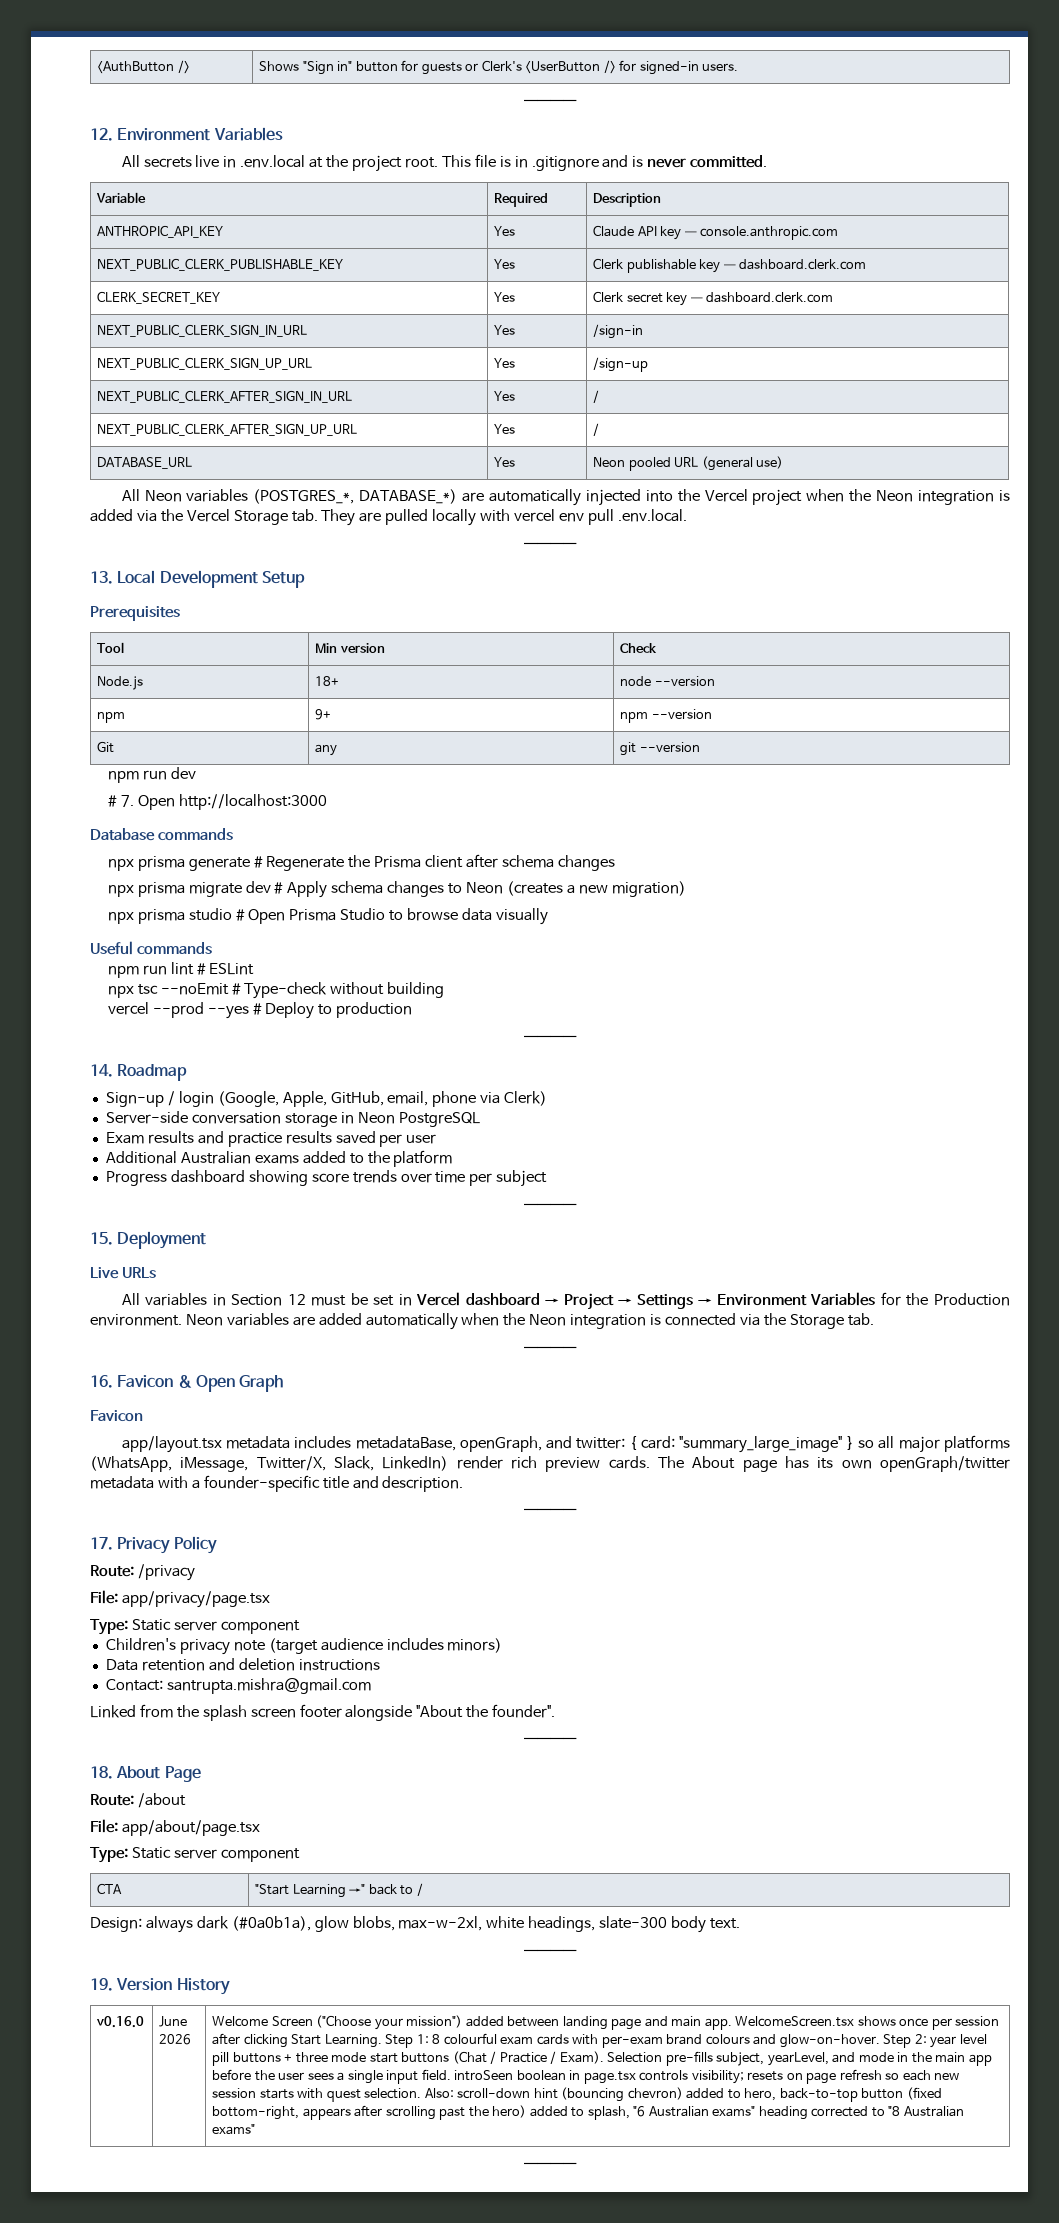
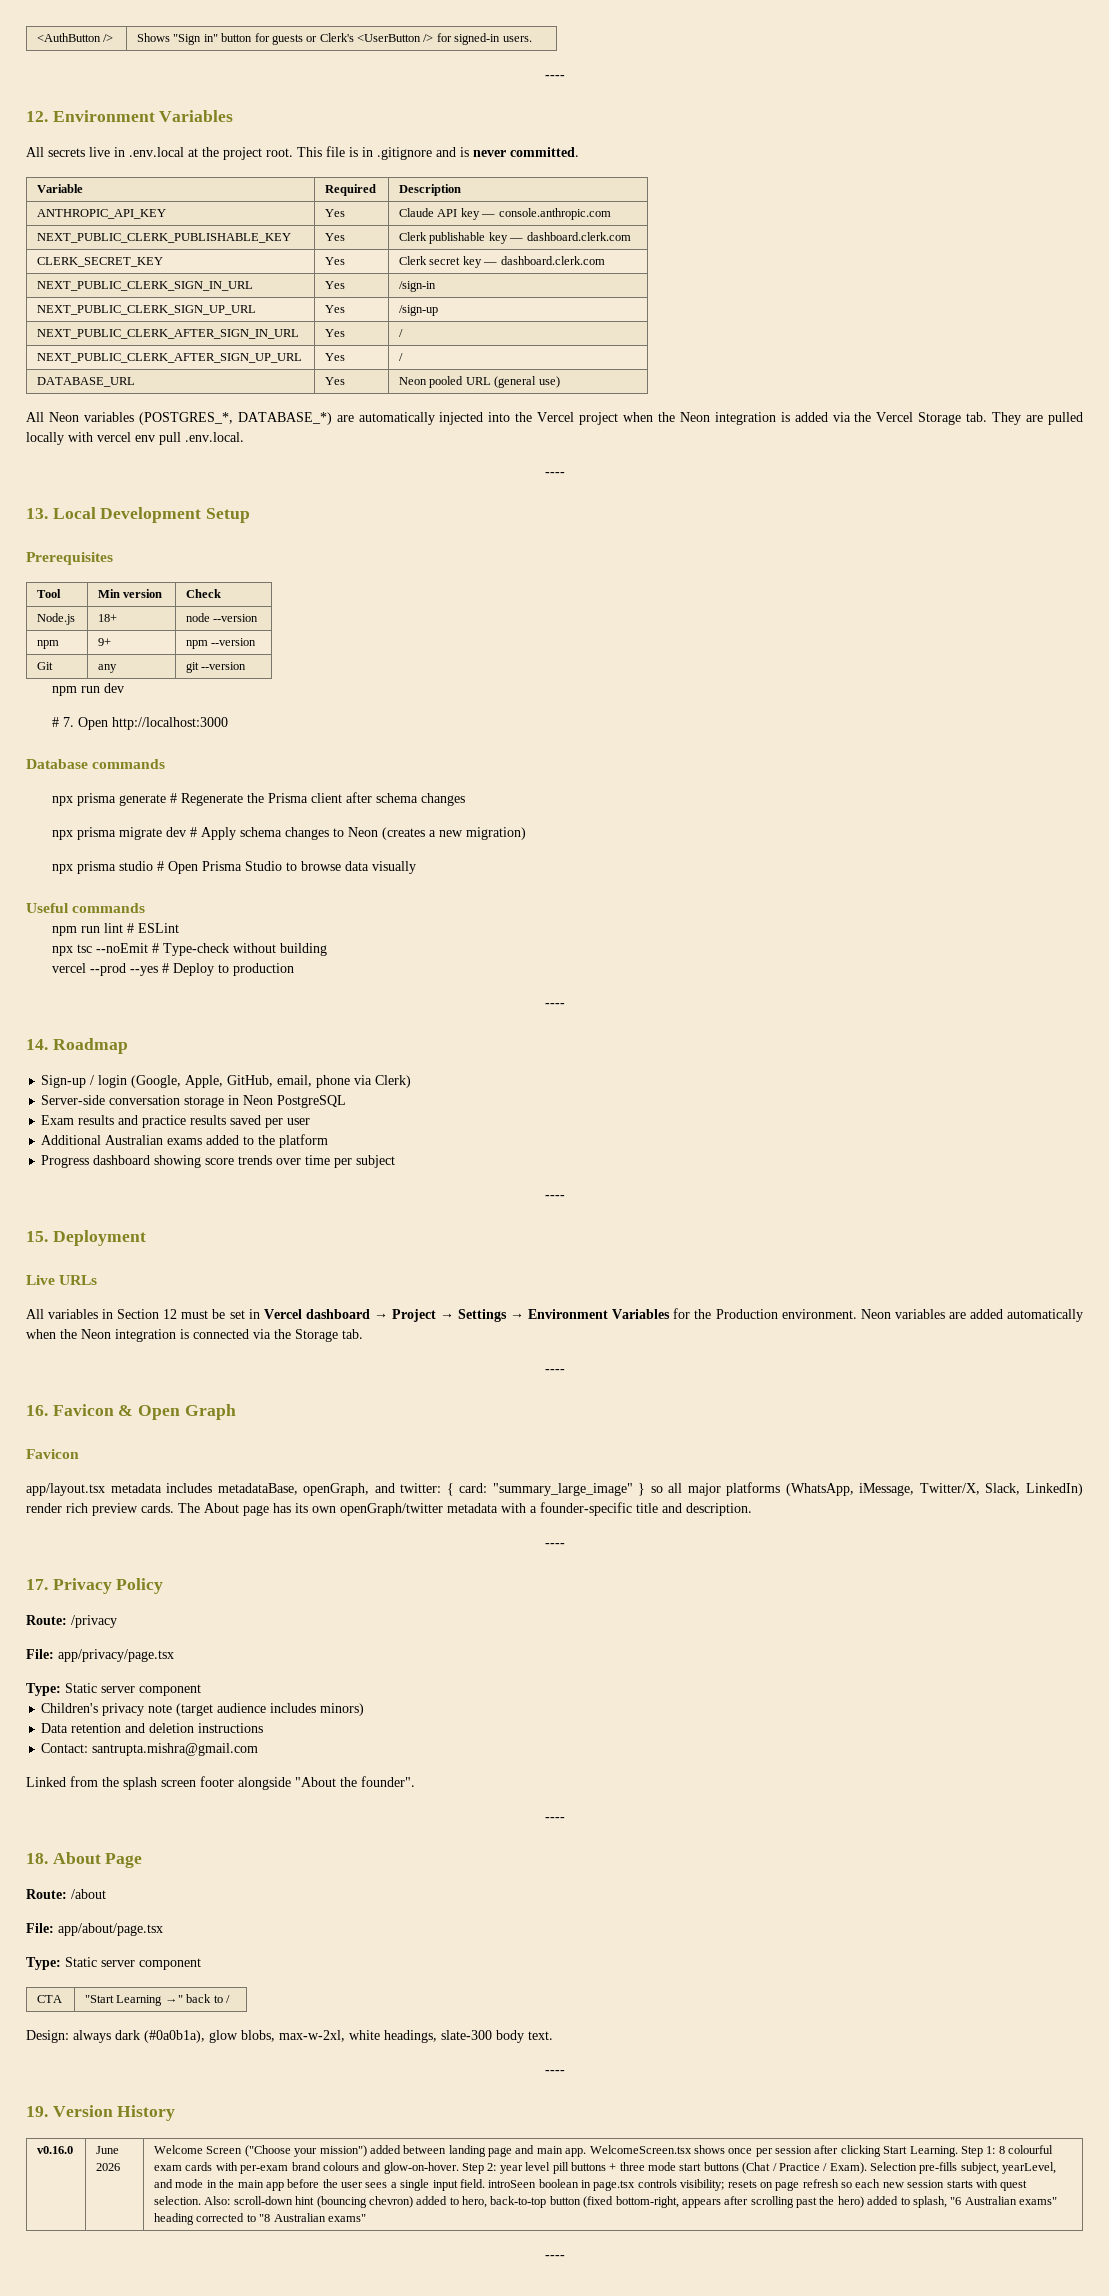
[524,99,577,105] ━━━━ -> [544,75,565,79] ----
[524,542,577,548] ━━━━ -> [544,472,565,476] ----
[524,1035,577,1041] ━━━━ -> [544,1003,565,1007] ----
[524,1203,577,1209] ━━━━ -> [544,1195,565,1199] ----
[524,1346,577,1352] ━━━━ -> [544,1369,565,1373] ----
[524,1508,577,1514] ━━━━ -> [544,1543,565,1547] ----
[524,1737,577,1743] ━━━━ -> [544,1817,565,1821] ----
[524,1949,577,1955] ━━━━ -> [544,2070,565,2074] ----
[524,2162,577,2168] ━━━━ -> [544,2255,565,2259] ----

